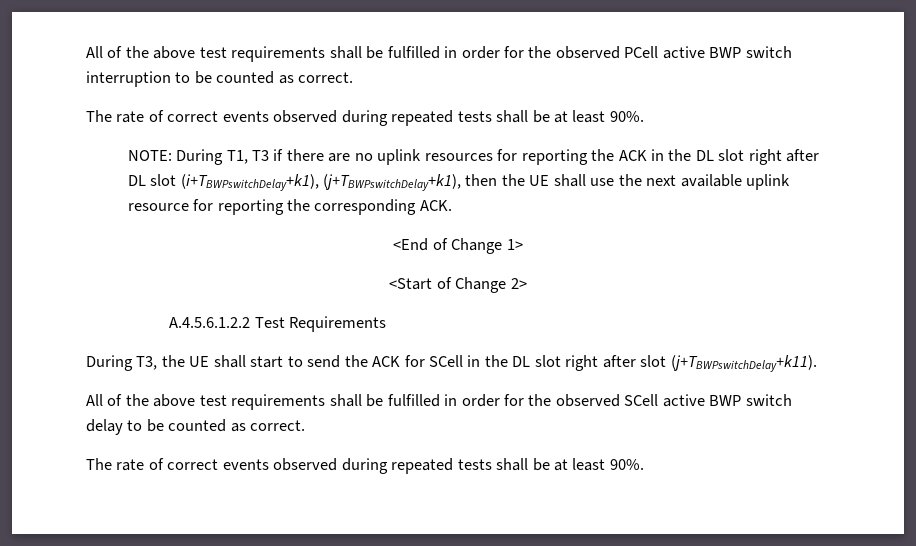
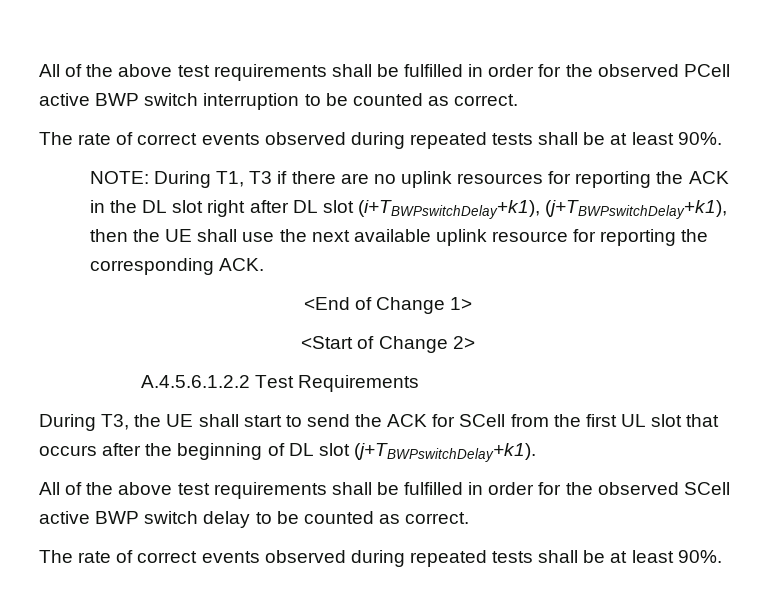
[467,355,817,372] in the DL slot right after slot (j+TBWPswitchDelay+k11). -> [510,414,720,427] [39,443,536,462] from the first UL slot that occurs after the beginning of DL slot (j+TBWPswitchDelay+k1).

